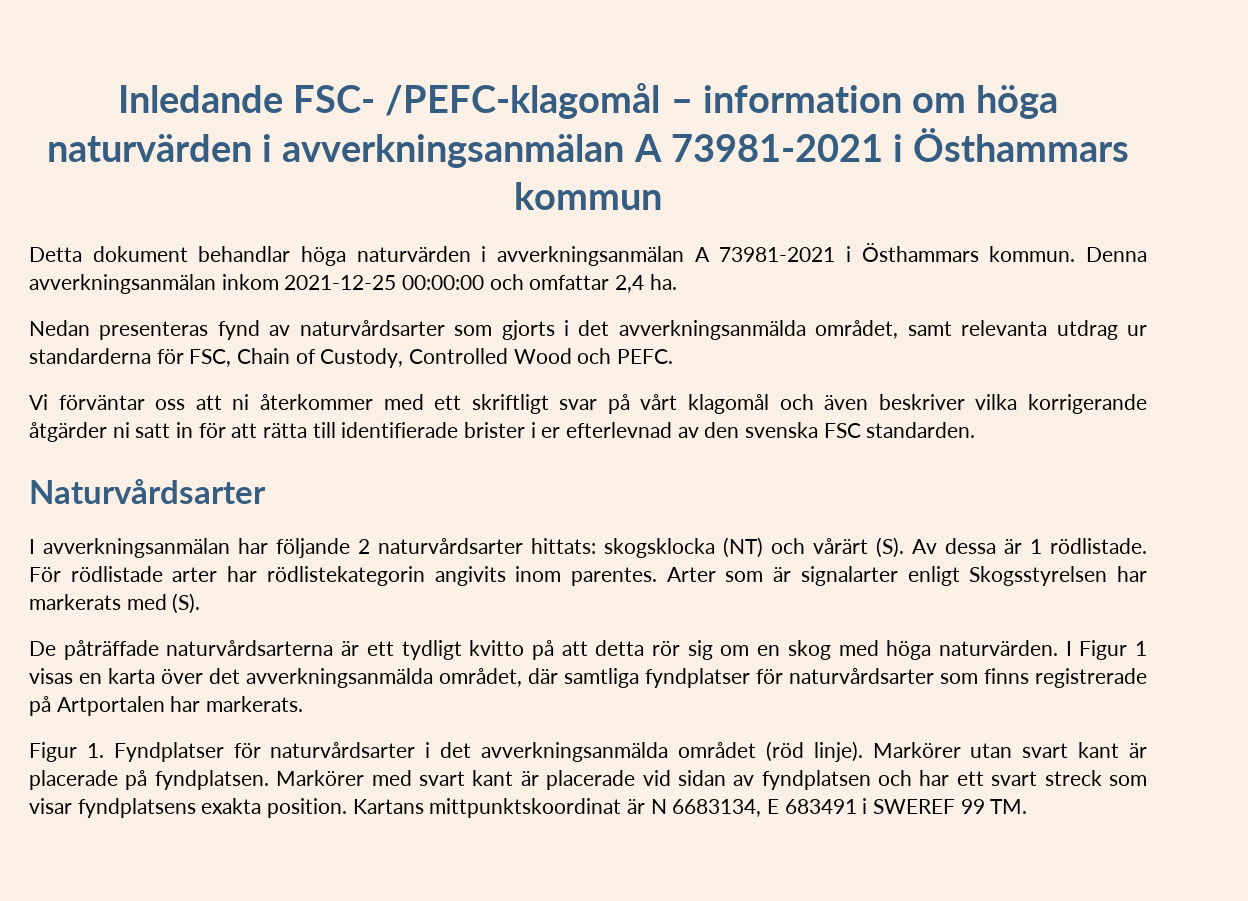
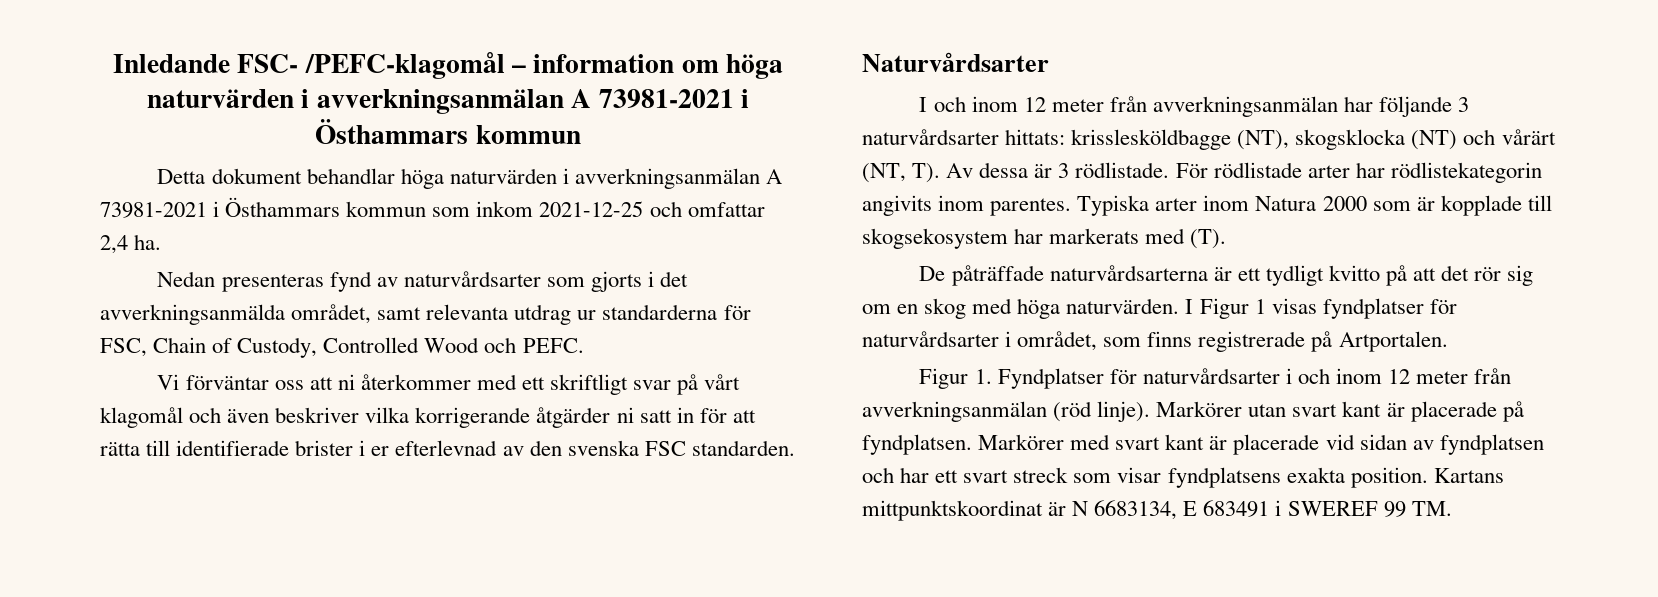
[989,246,1147,262] [29,274,216,294] kommun. Denna avverkningsanmälan -> [346,201,471,217] kommun som
[402,275,485,290] 00:00:00 -> (644, 209) none
(35, 546) none -> [933,96,1147,112] och inom 12 meter från
[358,539,370,554] 2 -> [1458,97,1470,112] 3
(596, 546) none -> [1071,129,1290,150] krisslesköldbagge (NT),
[876,537,904,558] (S). -> [862,163,941,183] (NT, T).
[1030,539,1042,554] 1 -> [1058,163,1070,178] 3
[666,566,1108,586] Arter som är signalarter enligt Skogsstyrelsen -> [1077,195,1552,216] [862,228,1008,249] Typiska arter inom Natura 2000 som är kopplade till skogsekosystem
[172,593,201,614] (S). -> [1190,229,1227,249] (T).
[595,640,645,656] detta -> [1441,265,1470,281] det
[79,668,639,688] en karta över det avverkningsanmälda området, där samtliga -> (1317, 306) none
(934, 676) none -> [1005,331,1098,351] i området,
[56,696,304,716] Artportalen har markerats. -> [1338,331,1448,352] Artportalen.
[440,742,756,762] det avverkningsanmälda området -> [1297,368,1512,384] [862,401,1047,422] och inom 12 meter från avverkningsanmälan

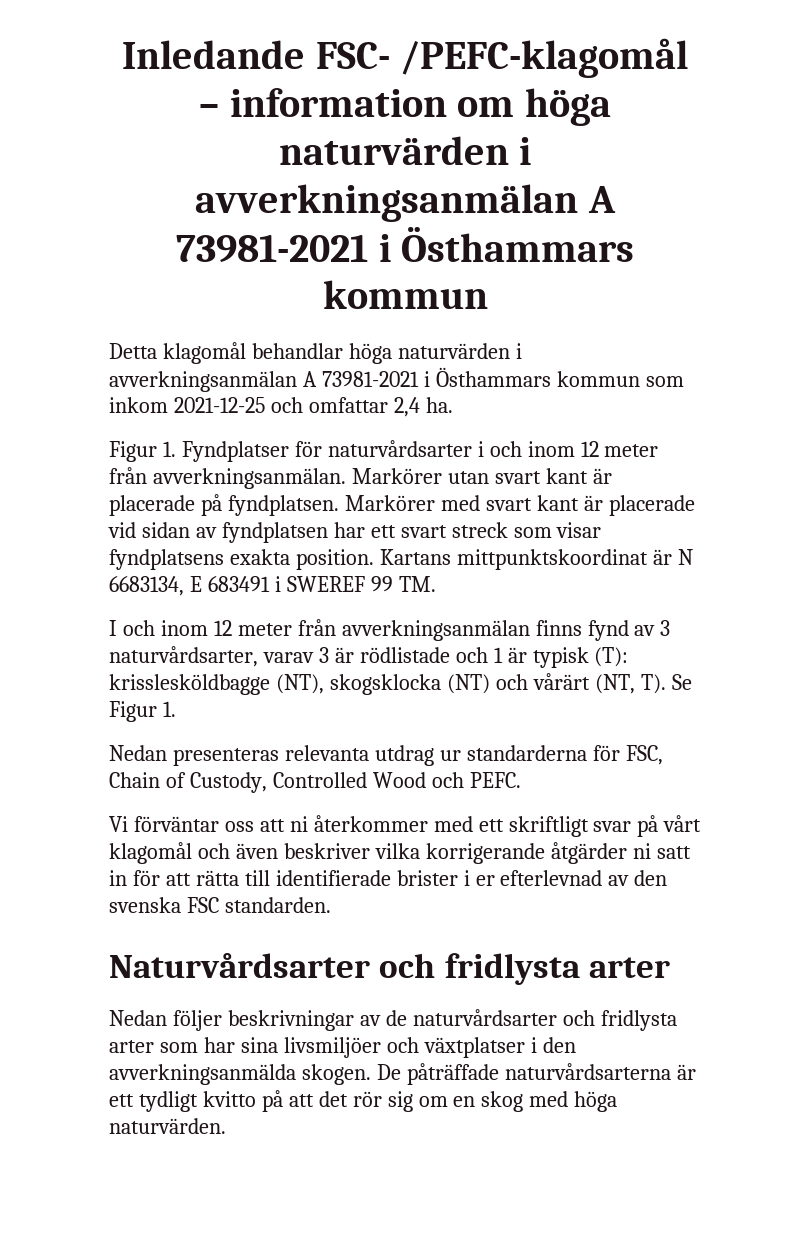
[211,168,302,184] dokument -> [162,342,246,364] klagomål
[157,271,689,292] [100,304,422,325] Nedan presenteras fynd av naturvårdsarter som gjorts i det avverkningsanmälda området, samt -> [109,440,659,462] [109,467,612,489] [109,494,695,516] [108,522,602,543] [109,549,693,570] [109,576,436,596] [109,619,671,641] [109,646,629,668] [109,673,692,695] [109,701,176,722] [109,745,279,766] Figur 1. Fyndplatser för naturvårdsarter i och inom 12 meter från avverkningsanmälan. Markörer utan svart kant är placerade på fyndplatsen. Markörer med svart kant är placerade vid sidan av fyndplatsen har ett svart streck som visar fyndplatsens exakta position. Kartans mittpunktskoordinat är N 6683134, E 683491 i SWEREF 99 TM. // I och inom 12 meter från avverkningsanmälan finns fynd av 3 naturvårdsarter, varav 3 är rödlistade och 1 är typisk (T): krisslesköldbagge (NT), skogsklocka (NT) och vårärt (NT, T). Se Figur 1. // Nedan presenteras
[919,96,1470,117] [862,129,1556,150] [862,162,1542,183] [862,195,1552,216] [862,228,1227,249] // I och inom 12 meter från avverkningsanmälan har följande 3 naturvårdsarter hittats: krisslesköldbagge (NT), skogsklocka (NT) och vårärt (NT, T). Av dessa är 3 rödlistade. För rödlistade arter har rödlistekategorin angivits inom parentes. Typiska arter inom Natura 2000 som är kopplade till skogsekosystem har markerats med (T). // -> [379,953,670,985] [109,1009,677,1031] [109,1037,576,1058] [109,1064,371,1085] och fridlysta arter // Nedan följer beskrivningar av de naturvårdsarter och fridlysta arter som har sina livsmiljöer och växtplatser i den avverkningsanmälda skogen.
[1185,298,1457,319] [862,331,1448,352] [919,368,1512,389] [862,401,1524,422] [862,434,1544,455] [862,467,1504,488] [862,500,1452,521] I Figur 1 visas fyndplatser för naturvårdsarter i området, som finns registrerade på Artportalen. // Figur 1. Fyndplatser för naturvårdsarter i och inom 12 meter från avverkningsanmälan (röd linje). Markörer utan svart kant är placerade på fyndplatsen. Markörer med svart kant är placerade vid sidan av fyndplatsen och har ett svart streck som visar fyndplatsens exakta position. Kartans mittpunktskoordinat är N 6683134, E 683491 i SWEREF 99 TM. -> (226, 1126) none

